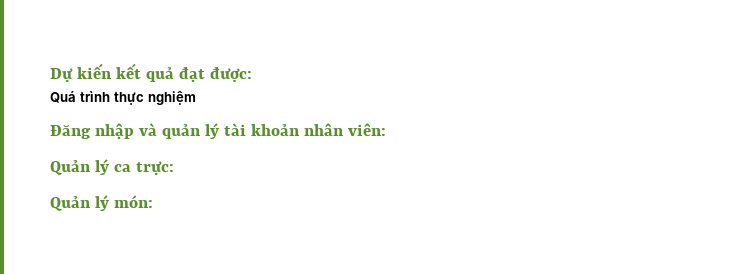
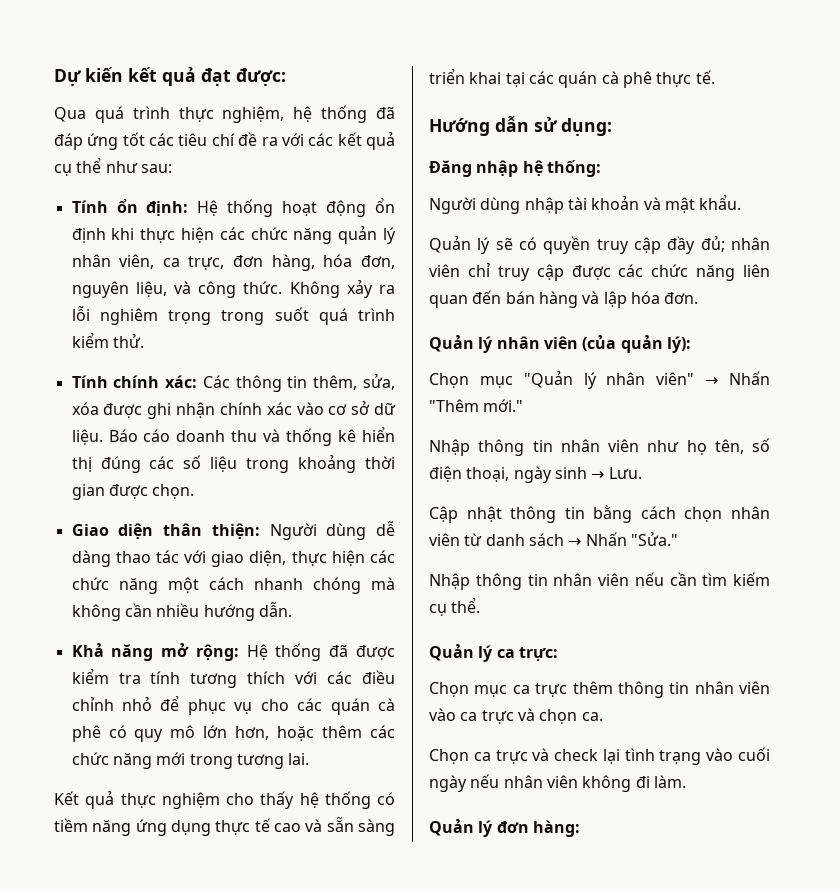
[50,91,196,105] [50,123,386,139] [50,159,174,175] [50,195,153,211] Quá trình thực nghiệm // Đăng nhập và quản lý tài khoản nhân viên: // Quản lý ca trực: // Quản lý món: -> [54,105,395,123] [54,131,396,150] [54,157,172,176] [71,197,395,217] [71,225,397,244] [71,254,395,271] [71,279,395,298] [71,306,395,325] [71,332,144,348] [71,373,395,392] [71,400,396,419] [71,426,396,446] [71,454,395,473] [71,484,195,500] [71,521,395,540] [71,550,396,567] [71,577,395,594] [71,602,292,621] [71,643,395,661] [71,668,395,688] [71,695,396,715] [71,725,396,742] [71,752,310,769] [54,790,395,809] [54,817,395,836] [429,68,715,88] [429,115,612,136] [429,160,601,177] [429,194,742,214] [429,235,770,254] [429,262,770,281] [429,290,699,308] [429,335,691,353] [429,370,770,389] [429,399,524,412] [429,438,770,456] [429,466,642,483] [429,505,770,523] [429,531,678,546] [429,572,770,590] [429,597,481,616] [429,644,558,662] [429,681,770,698] [429,708,603,724] [429,747,770,765] [429,774,686,792] [429,819,580,837] Qua quá trình thực nghiệm, hệ thống đã đáp ứng tốt các tiêu chí đề ra với các kết quả cụ thể như sau: // Tính ổn định: Hệ thống hoạt động ổn định khi thực hiện các chức năng quản lý nhân viên, ca trực, đơn hàng, hóa đơn, nguyên liệu, và công thức. Không xảy ra lỗi nghiêm trọng trong suốt quá trình kiểm thử. // Tính chính xác: Các thông tin thêm, sửa, xóa được ghi nhận chính xác vào cơ sở dữ liệu. Báo cáo doanh thu và thống kê hiển thị đúng các số liệu trong khoảng thời gian được chọn. // Giao diện thân thiện: Người dùng dễ dàng thao tác với giao diện, thực hiện các chức năng một cách nhanh chóng mà không cần nhiều hướng dẫn. // Khả năng mở rộng: Hệ thống đã được kiểm tra tính tương thích với các điều chỉnh nhỏ để phục vụ cho các quán cà phê có quy mô lớn hơn, hoặc thêm các chức năng mới trong tương lai. // Kết quả thực nghiệm cho thấy hệ thống có tiềm năng ứng dụng thực tế cao và sẵn sàng triển khai tại các quán cà phê thực tế. // Hướng dẫn sử dụng: // Đăng nhập hệ thống: // Người dùng nhập tài khoản và mật khẩu. // Quản lý sẽ có quyền truy cập đầy đủ; nhân viên chỉ truy cập được các chức năng liên quan đến bán hàng và lập hóa đơn. // Quản lý nhân viên (của quản lý): // Chọn mục "Quản lý nhân viên" → Nhấn "Thêm mới." // Nhập thông tin nhân viên như họ tên, số điện thoại, ngày sinh → Lưu. // Cập nhật thông tin bằng cách chọn nhân viên từ danh sách → Nhấn "Sửa." // Nhập thông tin nhân viên nếu cần tìm kiếm cụ thể. // Quản lý ca trực: // Chọn mục ca trực thêm thông tin nhân viên vào ca trực và chọn ca. // Chọn ca trực và check lại tình trạng vào cuối ngày nếu nhân viên không đi làm. // Quản lý đơn hàng:

